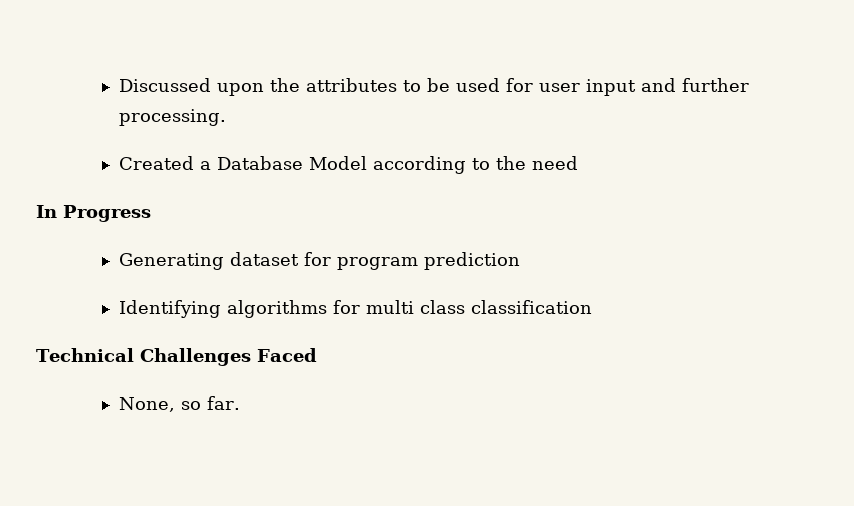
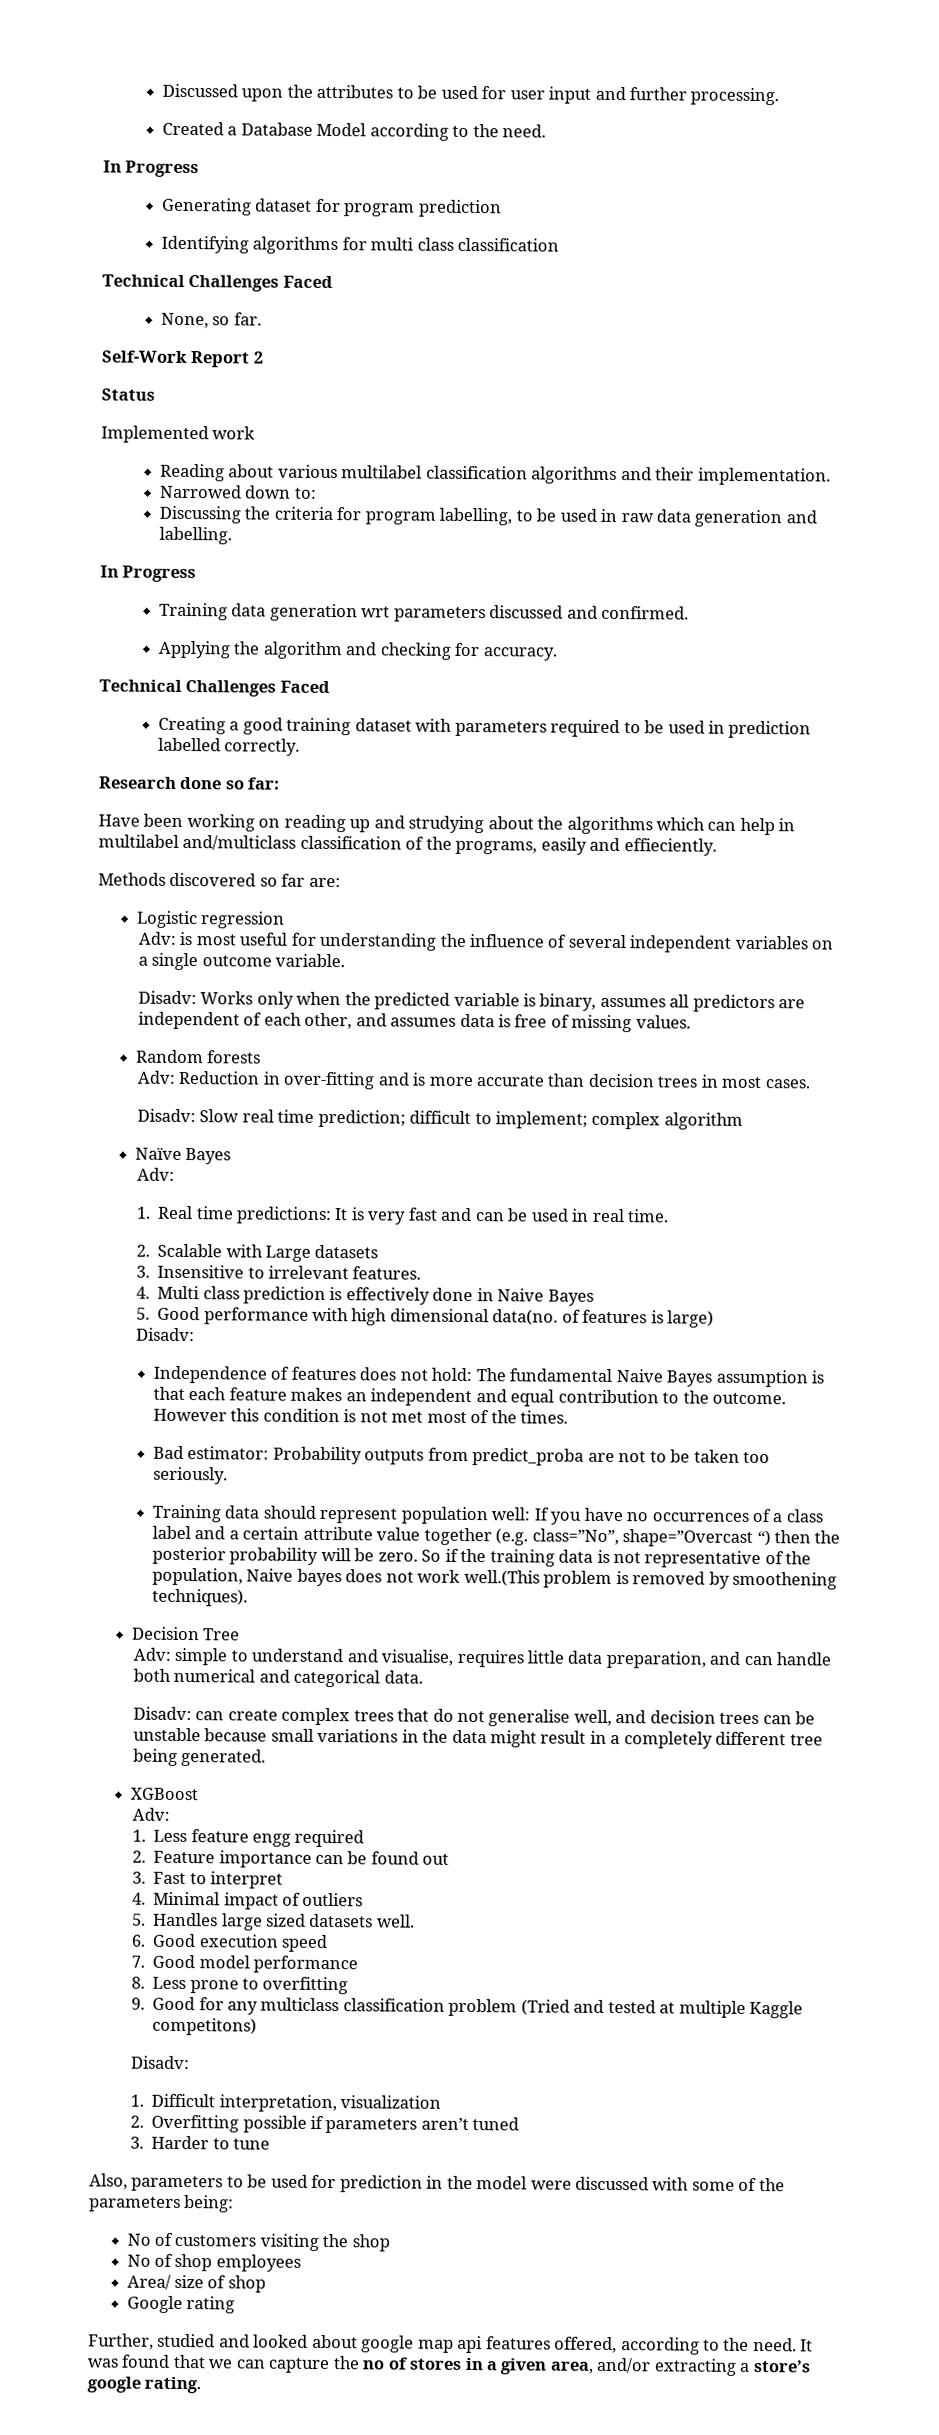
[531,156,578,170] need -> [502,124,547,138] need.
(240, 403) none -> [101,350,264,368] [101,388,155,401] [101,425,256,444] [159,463,831,486] [159,484,317,499] [158,505,817,528] [158,526,232,545] [100,565,197,583] [158,602,690,623] [157,640,557,661] [99,679,330,697] [157,716,812,739] [157,737,301,756] [98,776,281,790] [98,813,796,836] [98,834,717,856] [98,872,341,888] [136,910,286,929] [137,931,834,953] [137,952,346,971] [137,990,806,1013] [137,1011,691,1033] [135,1049,262,1064] [136,1070,810,1090] [136,1108,743,1130] [134,1147,232,1165] [136,1167,175,1181] [135,1205,670,1225] [135,1243,379,1262] [135,1264,422,1280] [135,1285,594,1306] [135,1306,715,1328] [135,1327,195,1342] [152,1365,825,1388] [152,1386,787,1407] [152,1408,569,1424] [152,1445,771,1466] [152,1466,228,1485] [151,1504,823,1525] [151,1525,841,1547] [151,1546,812,1569] [151,1567,838,1590] [151,1588,248,1607] [131,1626,241,1641] [132,1647,832,1669] [132,1668,423,1688] [132,1706,816,1727] [132,1727,823,1749] [132,1748,267,1767] [129,1787,199,1801] [131,1807,170,1821] [131,1829,365,1848] [131,1850,450,1868] [131,1871,284,1889] [131,1891,364,1910] [131,1912,415,1931] [130,1933,328,1953] [130,1954,359,1974] [130,1976,349,1995] [130,1996,804,2019] [152,2017,258,2036] [130,2055,190,2070] [129,2093,442,2113] [129,2114,520,2134] [129,2135,271,2150] [89,2173,785,2193] [89,2195,235,2213] [126,2232,390,2252] [126,2253,301,2272] [126,2274,266,2293] [126,2295,236,2314] [88,2333,814,2355] [87,2354,811,2376] [87,2376,202,2394] // Self-Work Report 2 // Status // Implemented work // Reading about various multilabel classification algorithms and their implementation. // Narrowed down to: // Discussing the criteria for program labelling, to be used in raw data generation and labelling. // In Progress // Training data generation wrt parameters discussed and confirmed. // Applying the algorithm and checking for accuracy. // Technical Challenges Faced // Creating a good training dataset with parameters required to be used in prediction labelled correctly. // Research done so far: // Have been working on reading up and strudying about the algorithms which can help in multilabel and/multiclass classification of the programs, easily and effieciently. // Methods discovered so far are: // Logistic regression // Adv: is most useful for understanding the influence of several independent variables on a single outcome variable. // Disadv: Works only when the predicted variable is binary, assumes all predictors are independent of each other, and assumes data is free of missing values. // Random forests // Adv: Reduction in over-fitting and is more accurate than decision trees in most cases. // Disadv: Slow real time prediction; difficult to implement; complex algorithm // Naïve Bayes // Adv: // 1. Real time predictions: It is very fast and can be used in real time. // 2. Scalable with Large datasets // 3. Insensitive to irrelevant features. // 4. Multi class prediction is effectively done in Naive Bayes // 5. Good performance with high dimensional data(no. of features is large) // Disadv: // Independence of features does not hold: The fundamental Naive Bayes assumption is that each feature makes an independent and equal contribution to the outcome. However this condition is not met most of the times. // Bad estimator: Probability outputs from predict_proba are not to be taken too seriously. // Training data should represent population well: If you have no occurrences of a class label and a certain attribute value together (e.g. class=”No”, shape=”Overcast “) then the posterior probability will be zero. So if the training data is not representative of the population, Naive bayes does not work well.(This problem is removed by smoothening techniques). // Decision Tree // Adv: simple to understand and visualise, requires little data preparation, and can handle both numerical and categorical data. // Disadv: can create complex trees that do not generalise well, and decision trees can be unstable because small variations in the data might result in a completely different tree being generated. // XGBoost // Adv: // 1. Less feature engg required // 2. Feature importance can be found out // 3. Fast to interpret // 4. Minimal impact of outliers // 5. Handles large sized datasets well. // 6. Good execution speed // 7. Good model performance // 8. Less prone to overfitting // 9. Good for any multiclass classification problem (Tried and tested at multiple Kaggle competitons) // Disadv: // 1. Difficult interpretation, visualization // 2. Overfitting possible if parameters aren’t tuned // 3. Harder to tune // Also, parameters to be used for prediction in the model were discussed with some of the parameters being: // No of customers visiting the shop // No of shop employees // Area/ size of shop // Google rating // Further, studied and looked about google map api features offered, according to the need. It was found that we can capture the no of stores in a given area, and/or extracting a store’s google rating.

